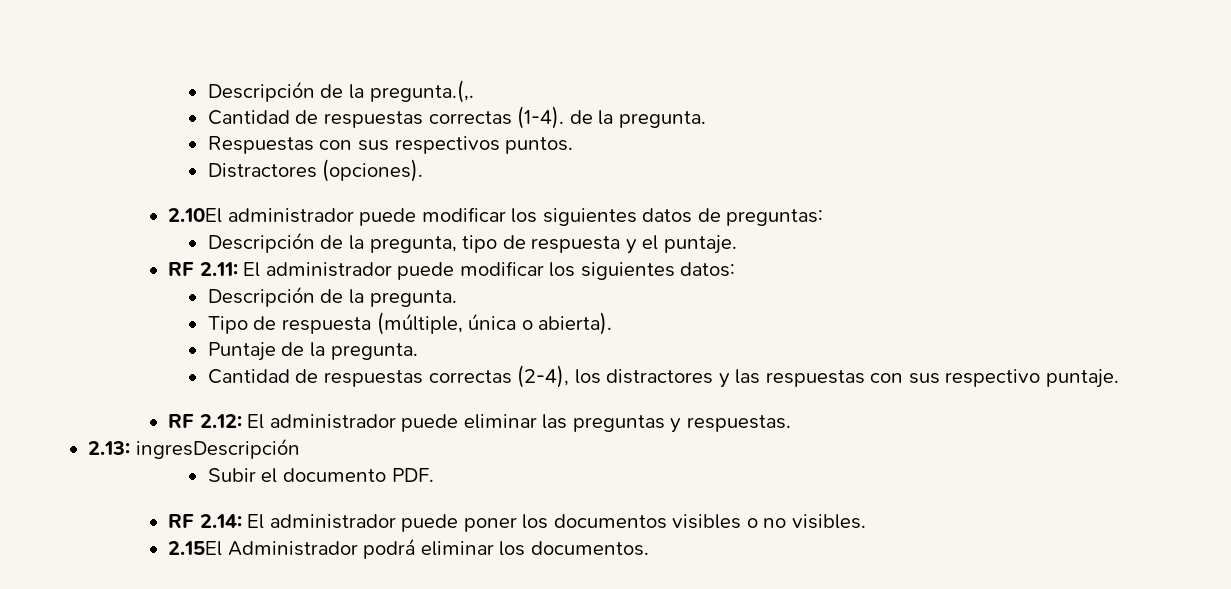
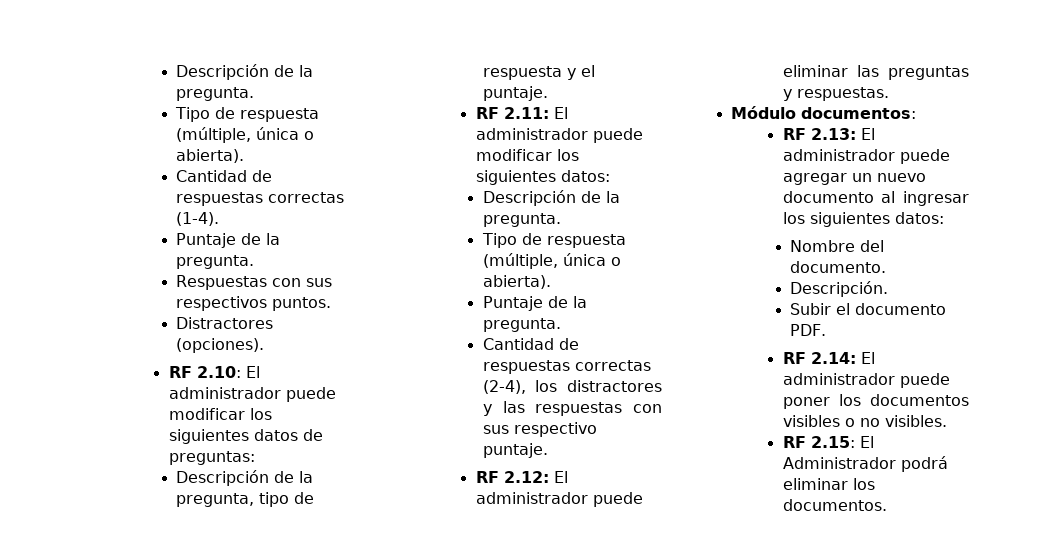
[207,80,474,103] Descripción de la pregunta.(,. -> [175,64,313,80] [175,87,254,101] [174,107,319,122] [175,127,314,143] [175,149,244,163] Descripción de la pregunta. // Tipo de respuesta (múltiple, única o abierta).
(565, 117) none -> [175,233,236,248] // Puntaje
[168,208,223,223] 2.10El -> [168,366,260,378] RF 2.10: El
[88,438,300,459] 2.13: ingresDescripción -> [731,106,917,119] [782,128,875,140] [782,149,950,164] [782,173,926,185] [782,191,969,206] [782,212,944,227] [789,240,884,252] [789,261,886,273] [789,281,888,297] Módulo documentos: // RF 2.13: El administrador puede agregar un nuevo documento al ingresar los siguientes datos: // Nombre del documento. // Descripción.
[168,541,223,556] 2.15El -> [782,436,874,448] RF 2.15: El

